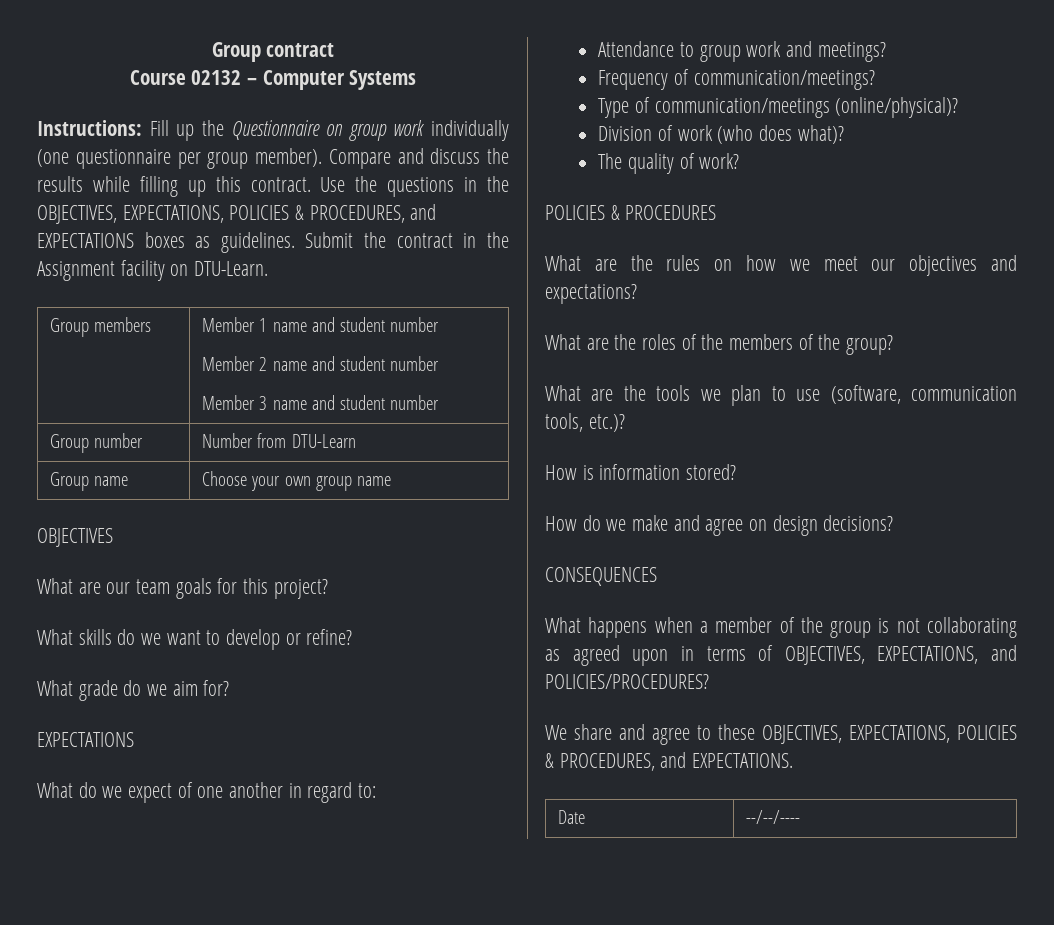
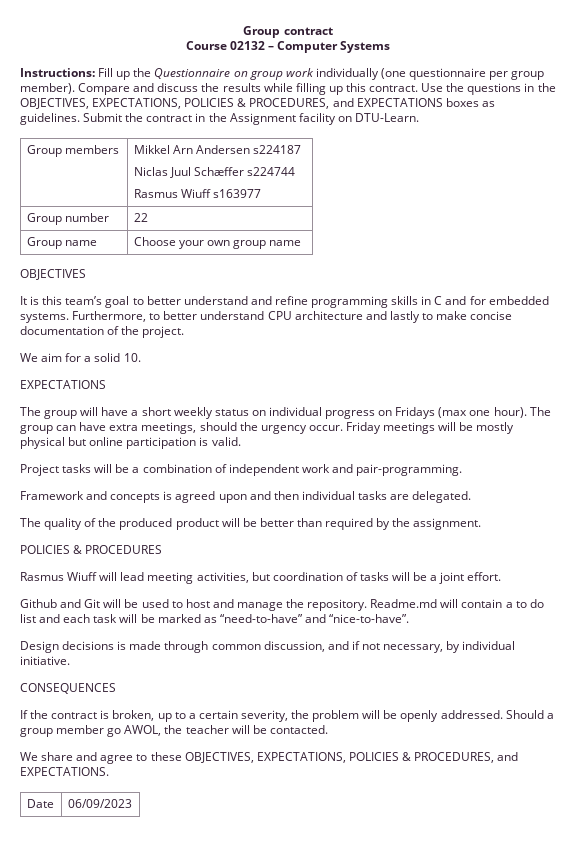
[202,317,439,332] [202,356,439,371] [202,395,439,410] Member 1 name and student number // Member 2 name and student number // Member 3 name and student number -> [133,145,301,154] [133,167,295,178] [133,189,261,198] Mikkel Arn Andersen s224187 // Niclas Juul Schæffer s224744 // Rasmus Wiuff s163977
[202,433,356,448] Number from DTU-Learn -> [133,213,148,222] 22
[37,578,328,599] [37,629,353,650] [37,680,230,701] [37,732,134,747] [37,782,377,803] [598,41,886,62] [598,69,875,90] [598,97,959,118] [598,125,844,144] [598,153,740,174] [545,205,717,220] [545,255,1017,276] [545,284,637,304] [545,334,894,355] [545,385,1017,406] [545,413,625,432] [545,464,737,480] [545,515,894,536] [545,567,657,586] [545,617,1018,638] [545,645,1017,666] [545,674,709,689] What are our team goals for this project? // What skills do we want to develop or refine? // What grade do we aim for? // EXPECTATIONS // What do we expect of one another in regard to: // Attendance to group work and meetings? // Frequency of communication/meetings? // Type of communication/meetings (online/physical)? // Division of work (who does what)? // The quality of work? // POLICIES & PROCEDURES // What are the rules on how we meet our objectives and expectations? // What are the roles of the members of the group? // What are the tools we plan to use (software, communication tools, etc.)? // How is information stored? // How do we make and agree on design decisions? // CONSEQUENCES // What happens when a member of the group is not collaborating as agreed upon in terms of OBJECTIVES, EXPECTATIONS, and POLICIES/PROCEDURES? -> [20,296,549,308] [20,311,513,323] [20,326,185,338] [20,353,141,362] [20,380,106,389] [20,407,551,419] [20,422,515,434] [20,437,241,449] [20,464,463,476] [20,491,472,503] [20,518,482,530] [20,545,163,554] [20,572,502,584] [20,599,544,611] [20,614,410,623] [20,641,516,653] [20,656,70,665] [20,683,116,694] [20,710,554,722] [20,725,328,737] It is this team’s goal to better understand and refine programming skills in C and for embedded systems. Furthermore, to better understand CPU architecture and lastly to make concise documentation of the project. // We aim for a solid 10. // EXPECTATIONS // The group will have a short weekly status on individual progress on Fridays (max one hour). The group can have extra meetings, should the urgency occur. Friday meetings will be mostly physical but online participation is valid. // Project tasks will be a combination of independent work and pair-programming. // Framework and concepts is agreed upon and then individual tasks are delegated. // The quality of the produced product will be better than required by the assignment. // POLICIES & PROCEDURES // Rasmus Wiuff will lead meeting activities, but coordination of tasks will be a joint effort. // Github and Git will be used to host and manage the repository. Readme.md will contain a to do list and each task will be marked as “need-to-have” and “nice-to-have”. // Design decisions is made through common discussion, and if not necessary, by individual initiative. // CONSEQUENCES // If the contract is broken, up to a certain severity, the problem will be openly addressed. Should a group member go AWOL, the teacher will be contacted.
[746,810,801,824] --/--/---- -> [67,799,132,808] 06/09/2023

